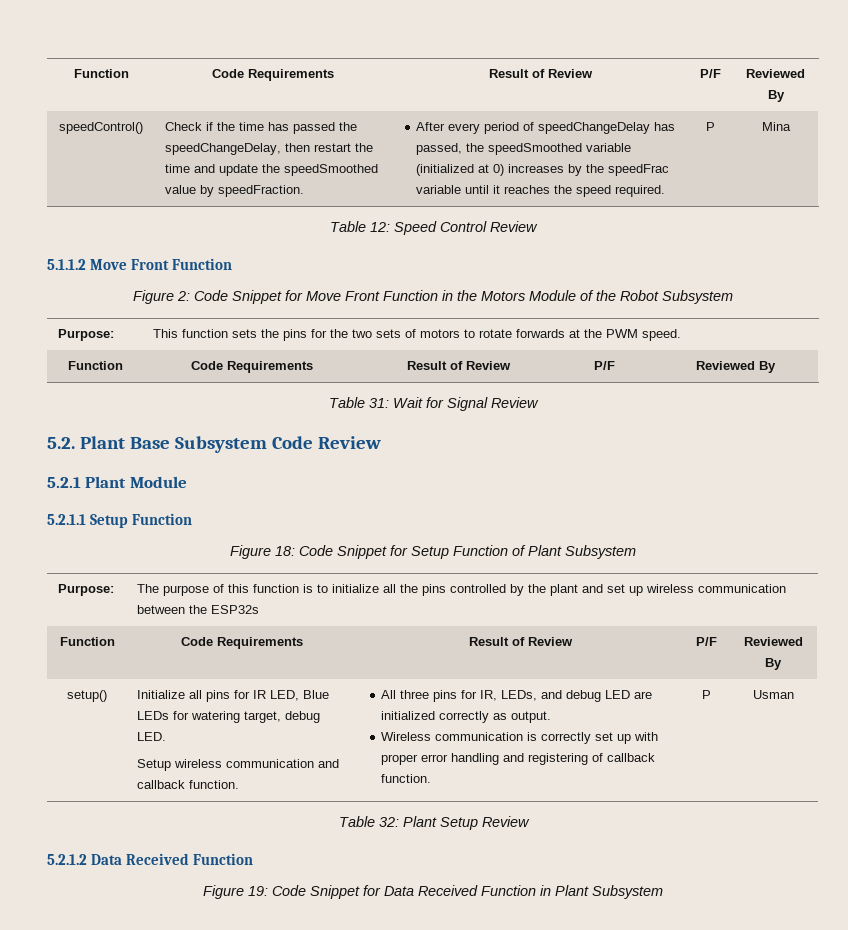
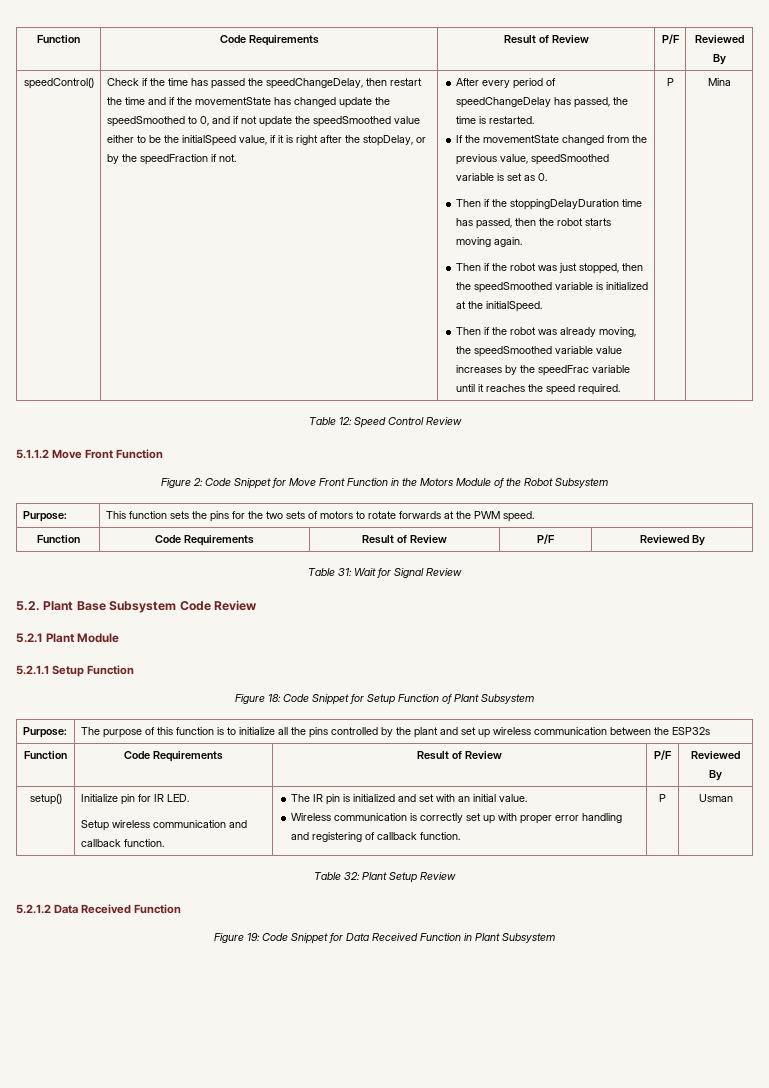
[219,164,379,176] [165,185,305,197] update the speedSmoothed value by speedFraction. -> [168,97,390,108] [106,116,420,127] [106,135,426,146] [106,154,236,165] if the movementState has changed update the speedSmoothed to 0, and if not update the speedSmoothed value either to be the initialSpeed value, if it is right after the stopDelay, or by the speedFraction if not.
[488,143,632,155] [416,164,505,176] speedSmoothed variable (initialized at 0) -> [455,116,534,124] [455,135,647,145] [455,154,609,165] [455,173,547,181] [455,199,642,210] [455,218,611,229] [455,237,522,247] [455,263,643,274] [455,282,648,293] [455,301,542,312] [455,327,636,337] [455,346,622,357] time is restarted. // If the movementState changed from the previous value, speedSmoothed variable is set as 0. // Then if the stoppingDelayDuration time has passed, then the robot starts moving again. // Then if the robot was just stopped, then the speedSmoothed variable is initialized at the initialSpeed. // Then if the robot was already moving, the speedSmoothed variable value
[189,690,330,702] [137,711,321,723] all pins for IR LED, Blue LEDs for watering target, debug -> [120,794,164,805] pin for IR
[381,690,653,702] [381,711,552,723] All three pins for IR, LEDs, and debug LED are initialized correctly as output. -> [290,794,527,805] The IR pin is initialized and set with an initial value.

